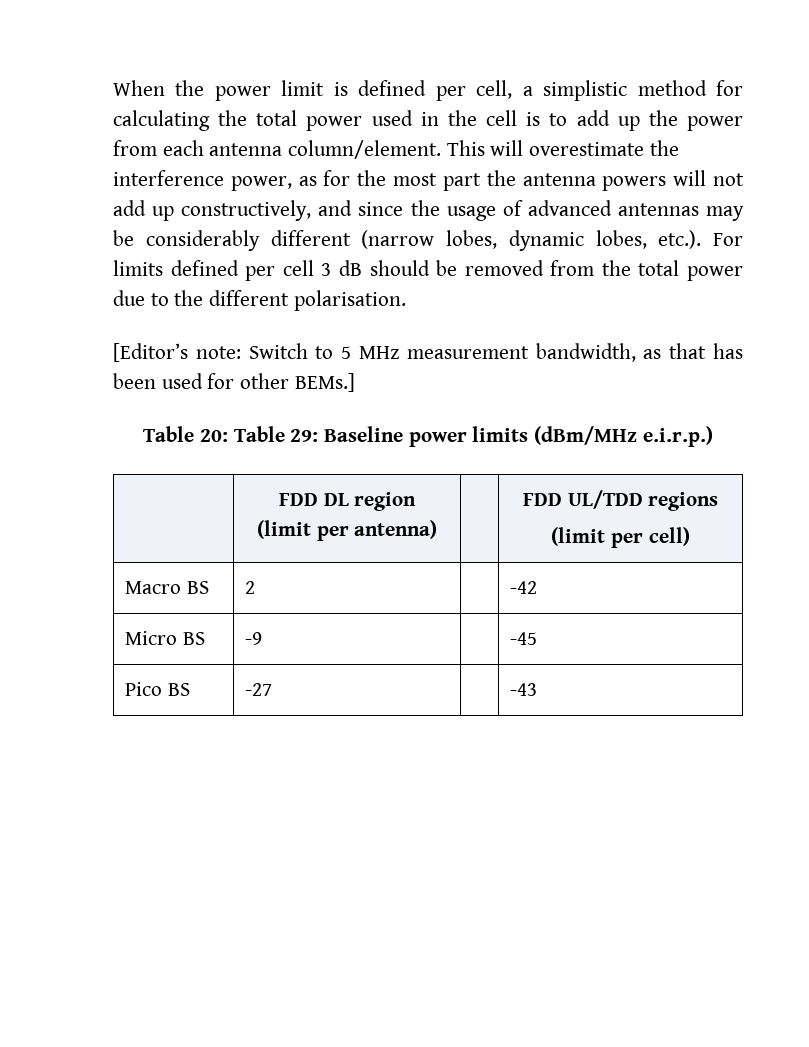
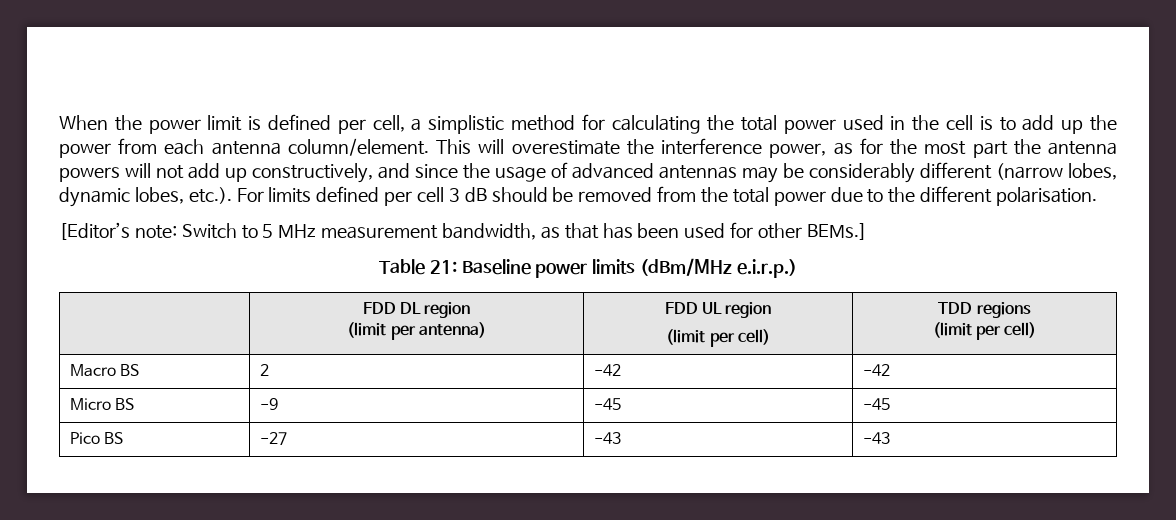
[199,426,319,442] 20: Table 29: -> [429,260,457,274] 21:
[522,490,643,509] | FDD UL/TDD -> [664,302,772,318] [666,329,770,347] [938,302,973,314] FDD UL region // (limit per cell) | TDD
(256, 587) none -> [593,364,621,376] -42
(263, 638) none -> [593,398,621,410] -45
(273, 689) none -> [593,432,621,444] -43

